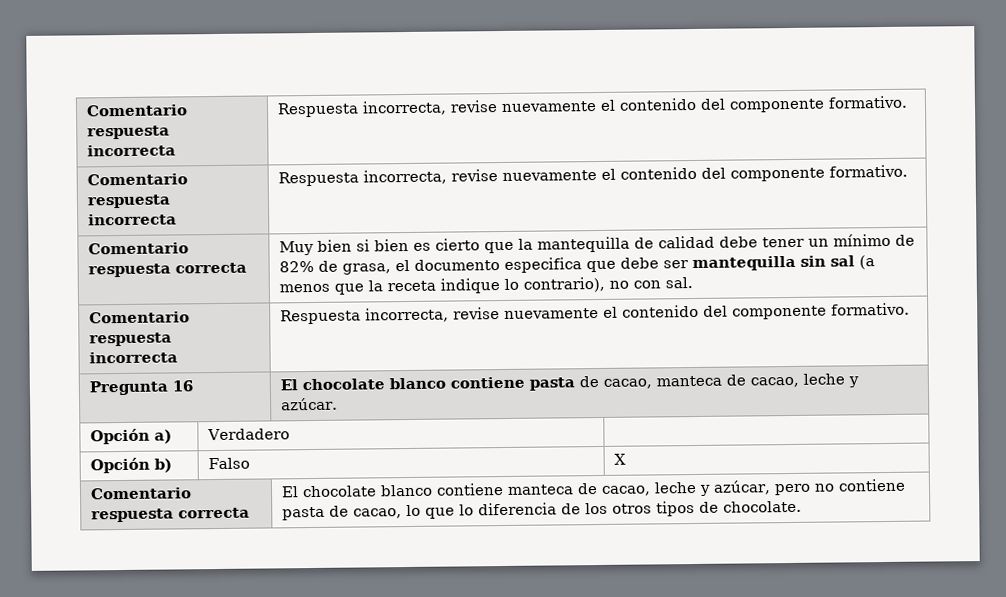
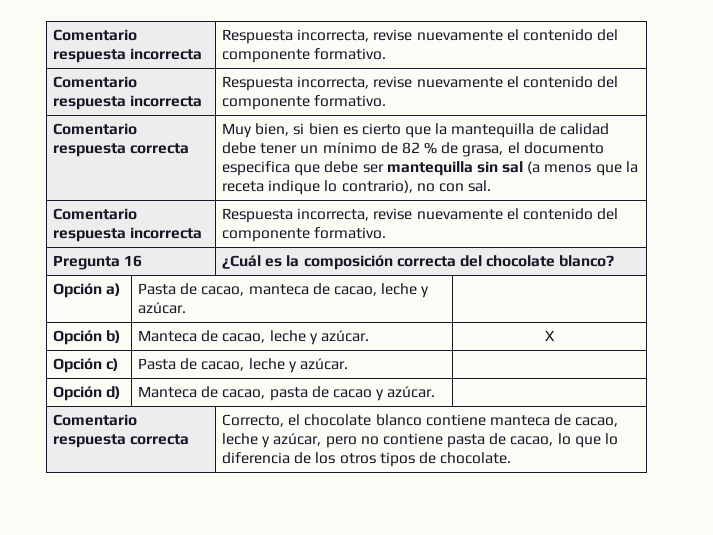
[316,239,352,252] bien -> [255,123,290,136] bien,
[278,260,314,273] 82% -> [401,142,438,154] 82 %
[279,376,575,391] El chocolate blanco contiene pasta -> [221,255,615,270] [52,283,121,298] [137,283,176,295] ¿Cuál es la composición correcta del chocolate blanco? // Opción a) | Pasta
[89,428,172,445] [206,428,290,441] // Opción a) | Verdadero -> (186, 308) none
[207,457,250,470] [613,453,626,465] [89,487,192,500] [90,507,250,523] [280,486,299,498] Falso | X // Comentario respuesta correcta | El -> [137,330,369,345] [545,330,555,341] [52,358,119,373] [137,358,348,373] [52,386,121,401] [137,386,436,401] [52,414,137,426] [52,434,190,448] [221,414,301,427] Manteca de cacao, leche y azúcar. | X // Opción c) | Pasta de cacao, leche y azúcar. | // Opción d) | Manteca de cacao, pasta de cacao y azúcar. | // Comentario respuesta correcta | Correcto, el

